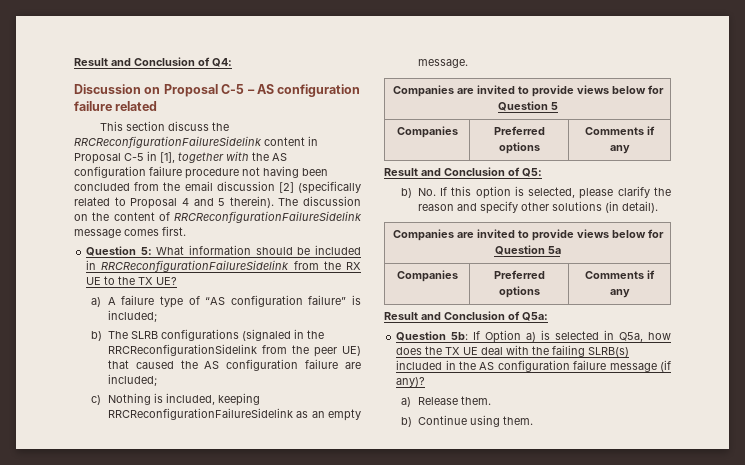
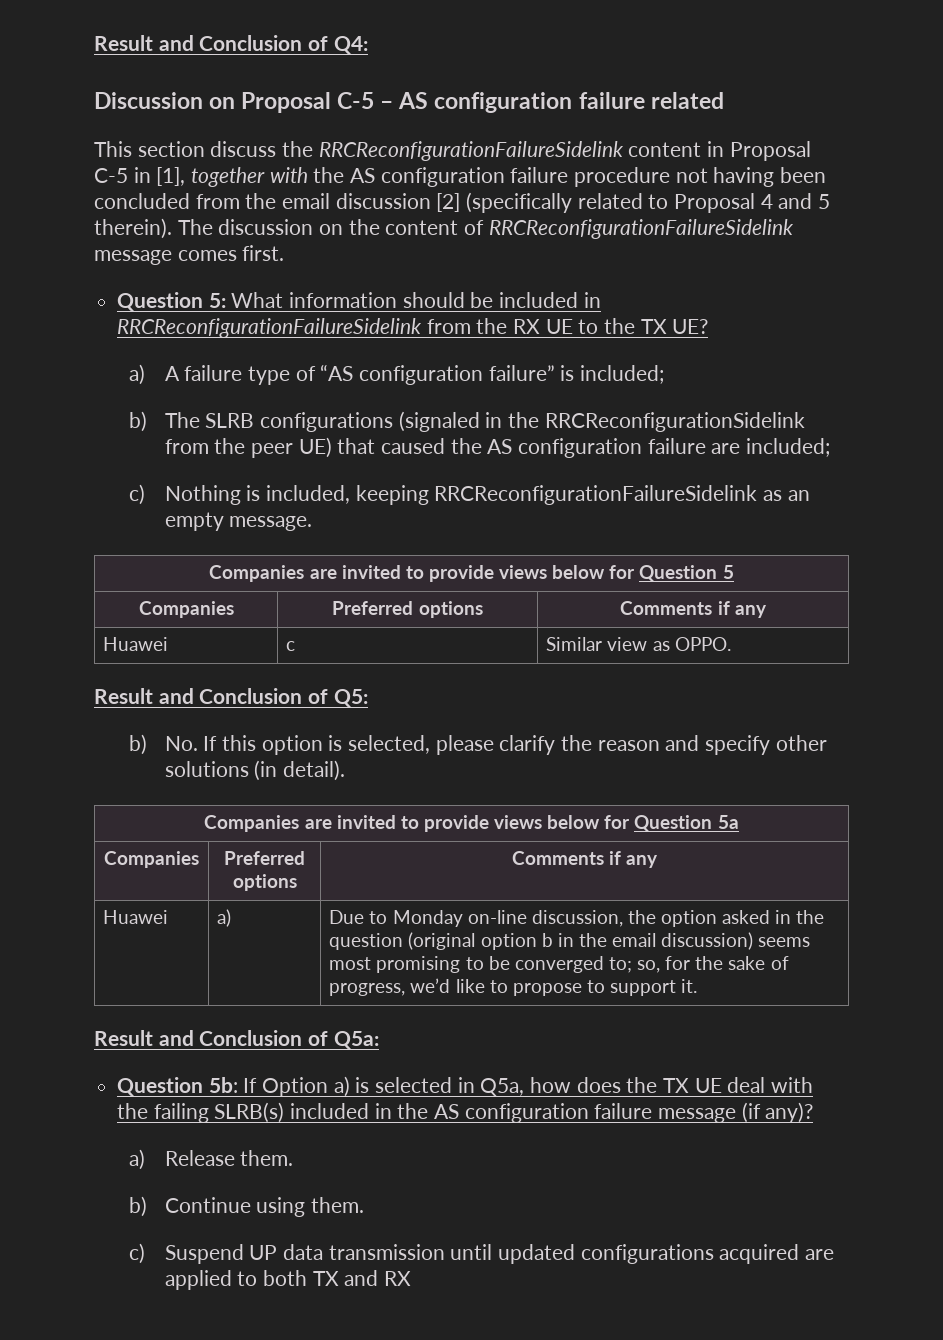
(630, 149) none -> [103,637,169,651] [286,641,296,651] [546,637,731,651] // Huawei | c | Similar view as OPPO.
(630, 293) none -> [103,910,169,924] [217,909,232,927] [329,910,825,927] [329,932,811,950] [329,956,789,973] [329,978,698,996] // Huawei | a) | Due to Monday on-line discussion, the option asked in the question (original option b in the email discussion) seems most promising to be converged to; so, for the sake of progress, we’d like to propose to support it.
(533, 420) none -> [129,1243,835,1264] [164,1270,412,1290] // c) Suspend UP data transmission until updated configurations acquired are applied to both TX and RX

